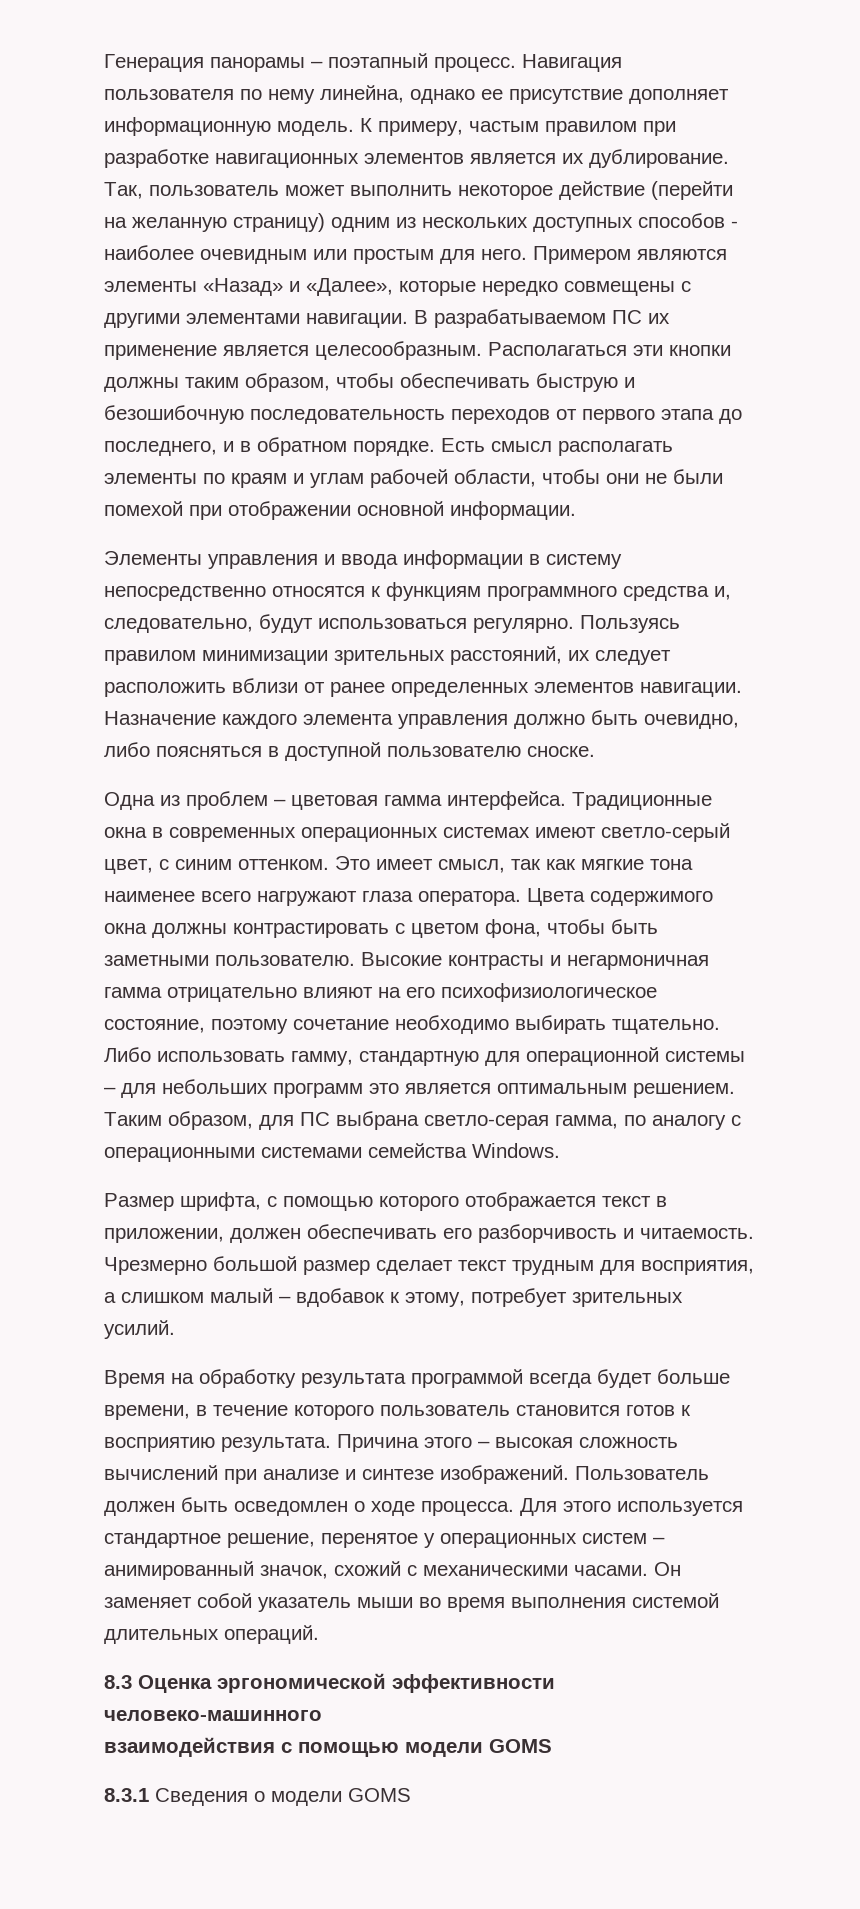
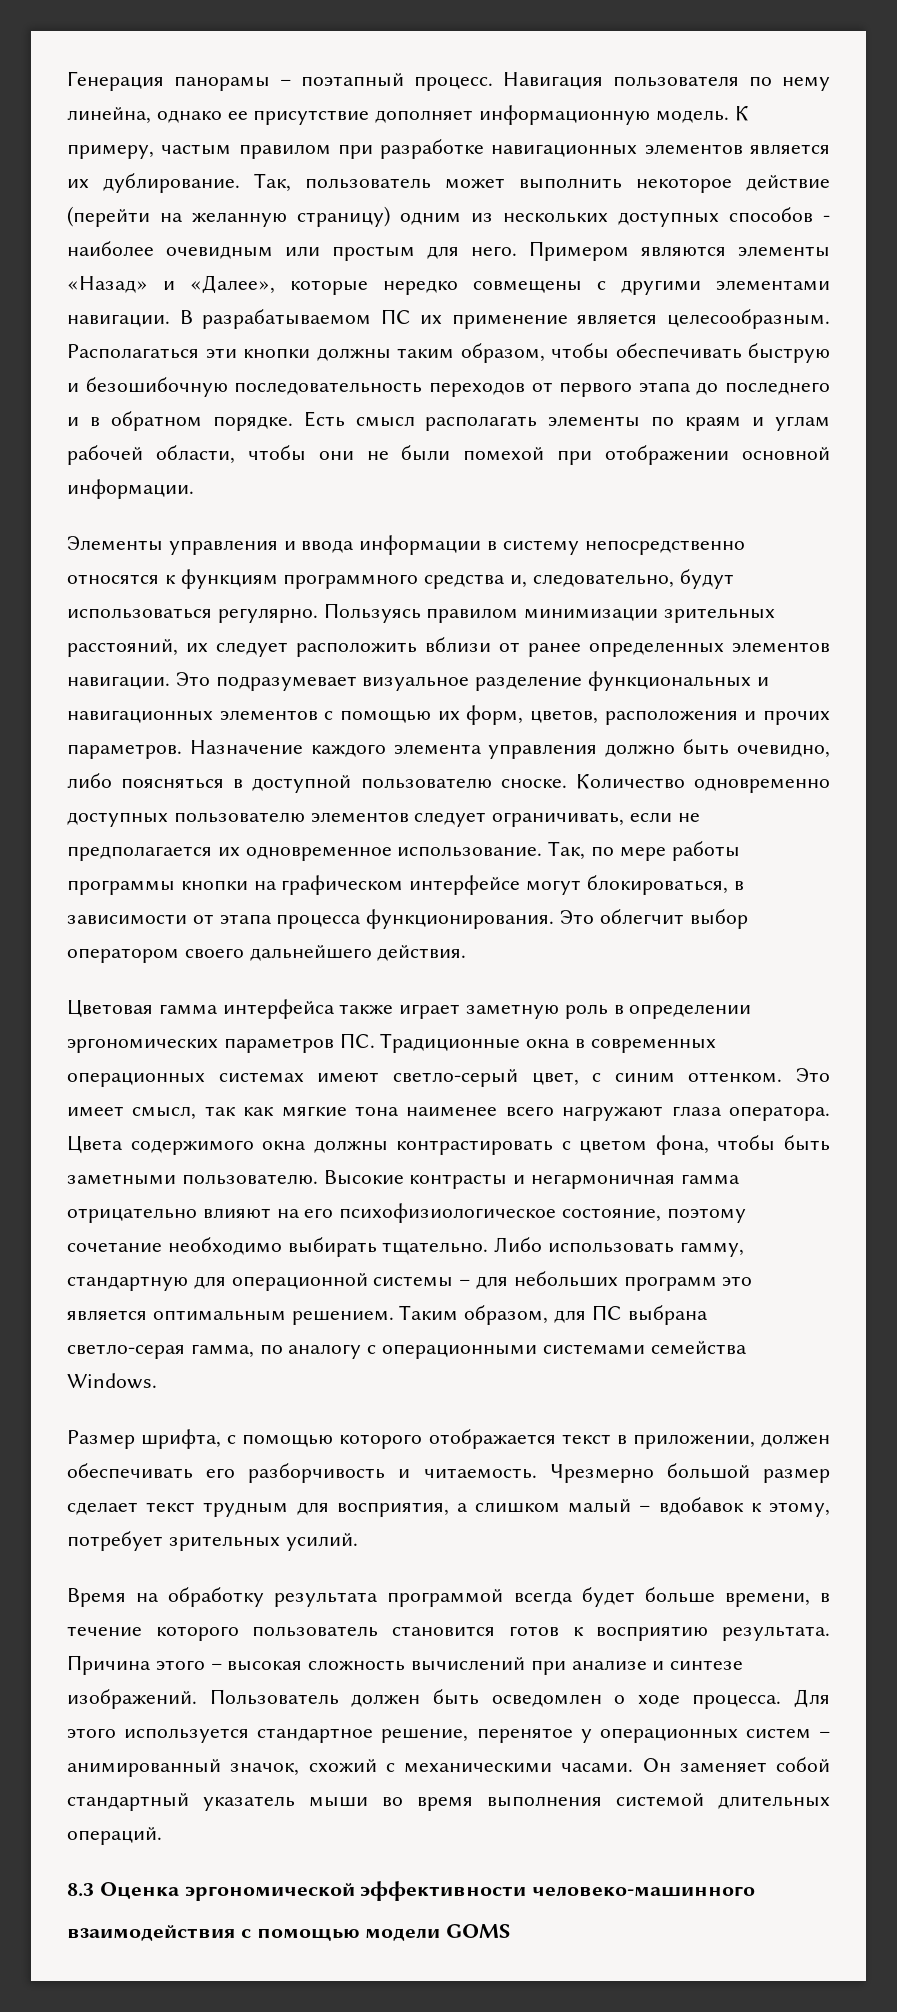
[104,441,217,456] последнего, -> [725,382,830,395] последнего
(742, 689) none -> [175,671,769,691] [67,705,830,725] [67,744,182,759] Это подразумевает визуальное разделение функциональных и навигационных элементов с помощью их форм, цветов, расположения и прочих параметров.
[104,791,566,810] // Одна из проблем – цветовая гамма интерфейса. -> [575,774,830,793] [67,812,700,827] [67,841,740,861] [67,875,744,895] [67,909,748,929] [67,945,467,963] [67,999,752,1019] [67,1033,375,1053] Количество одновременно доступных пользователю элементов следует ограничивать, если не предполагается их одновременное использование. Так, по мере работы программы кнопки на графическом интерфейсе могут блокироваться, в зависимости от этапа процесса функционирования. Это облегчит выбор оператором своего дальнейшего действия. // Цветовая гамма интерфейса также играет заметную роль в определении эргономических параметров ПС.
(252, 1600) none -> [67,1793,189,1811] стандартный
[104,1788,411,1806] // 8.3.1 Сведения о модели GOMS -> (512, 1931) none

